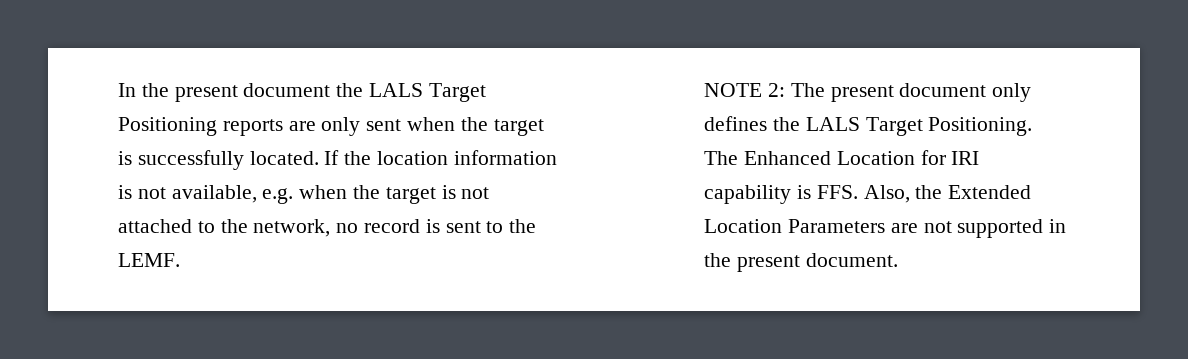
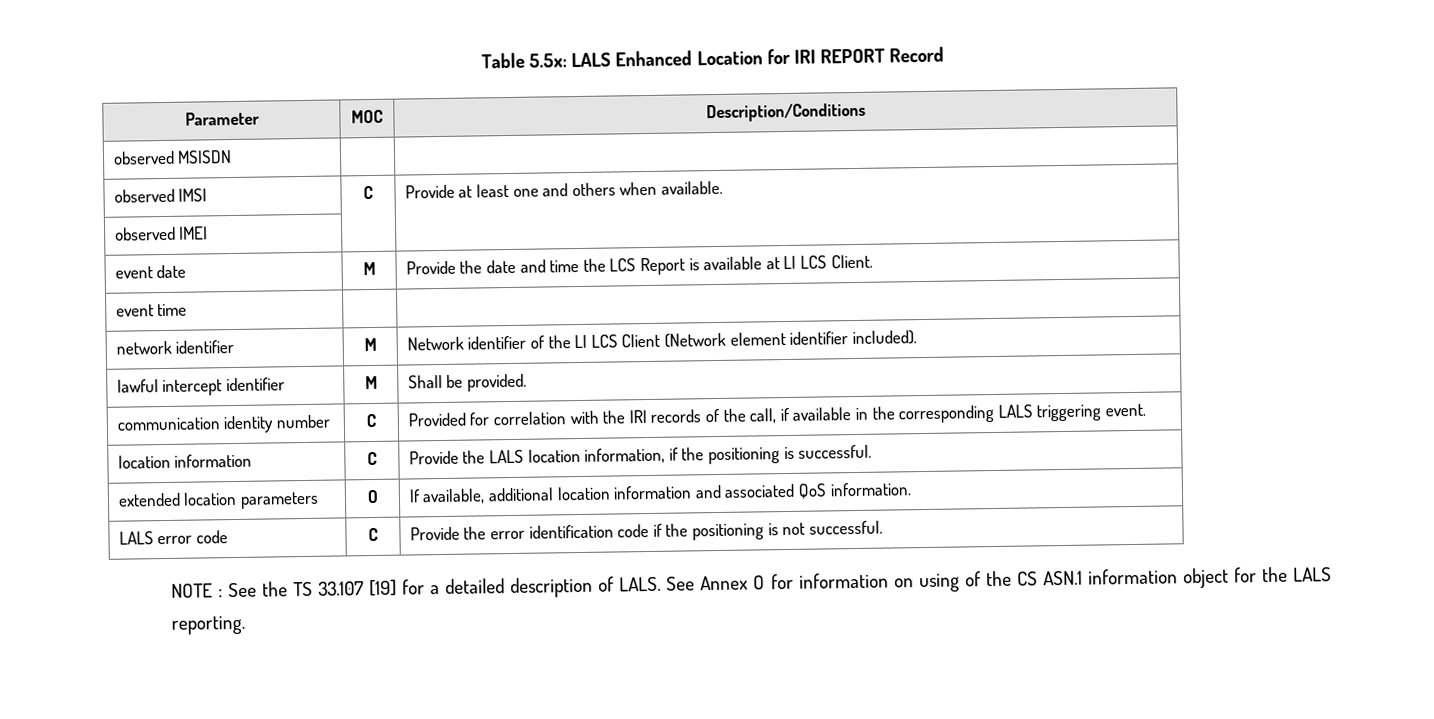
[118,83,486,102] [118,117,544,136] [118,150,557,170] [118,185,490,204] [118,219,537,237] [118,253,180,267] [704,83,1032,102] [704,116,1033,136] [704,150,980,165] [704,185,1032,204] [704,219,1067,238] [704,253,898,272] In the present document the LALS Target Positioning reports are only sent when the target is successfully located. If the location information is not available, e.g. when the target is not attached to the network, no record is sent to the LEMF. // NOTE 2: The present document only defines the LALS Target Positioning. The Enhanced Location for IRI capability is FFS. Also, the Extended Location Parameters are not supported in the present document. -> [480,46,945,69] [184,111,260,126] [351,109,383,124] [705,102,866,123] [112,150,233,165] [113,188,208,203] [363,185,373,200] [404,180,723,199] [114,226,209,241] [114,264,187,279] [362,261,376,276] [405,254,873,276] [115,303,188,317] [115,339,235,355] [363,337,377,352] [406,330,917,351] [116,377,286,397] [364,375,378,390] [407,373,528,392] [116,414,331,434] [366,413,376,428] [407,403,1146,427] [117,453,253,469] [367,451,377,466] [408,444,873,465] [117,491,320,509] [366,489,379,504] [408,482,911,505] [118,530,229,545] [368,527,378,542] [409,520,883,541] [170,566,1333,599] [170,615,245,635] Table 5.5x: LALS Enhanced Location for IRI REPORT Record // Parameter | MOC | Description/Conditions // observed MSISDN | | // observed IMSI | C | Provide at least one and others when available. // observed IMEI | | // event date | M | Provide the date and time the LCS Report is available at LI LCS Client. // event time | | // network identifier | M | Network identifier of the LI LCS Client (Network element identifier included). // lawful intercept identifier | M | Shall be provided. // communication identity number | C | Provided for correlation with the IRI records of the call, if available in the corresponding LALS triggering event. // location information | C | Provide the LALS location information, if the positioning is successful. // extended location parameters | O | If available, additional location information and associated QoS information. // LALS error code | C | Provide the error identification code if the positioning is not successful. // NOTE : See the TS 33.107 [19] for a detailed description of LALS. See Annex O for information on using of the CS ASN.1 information object for the LALS reporting.

